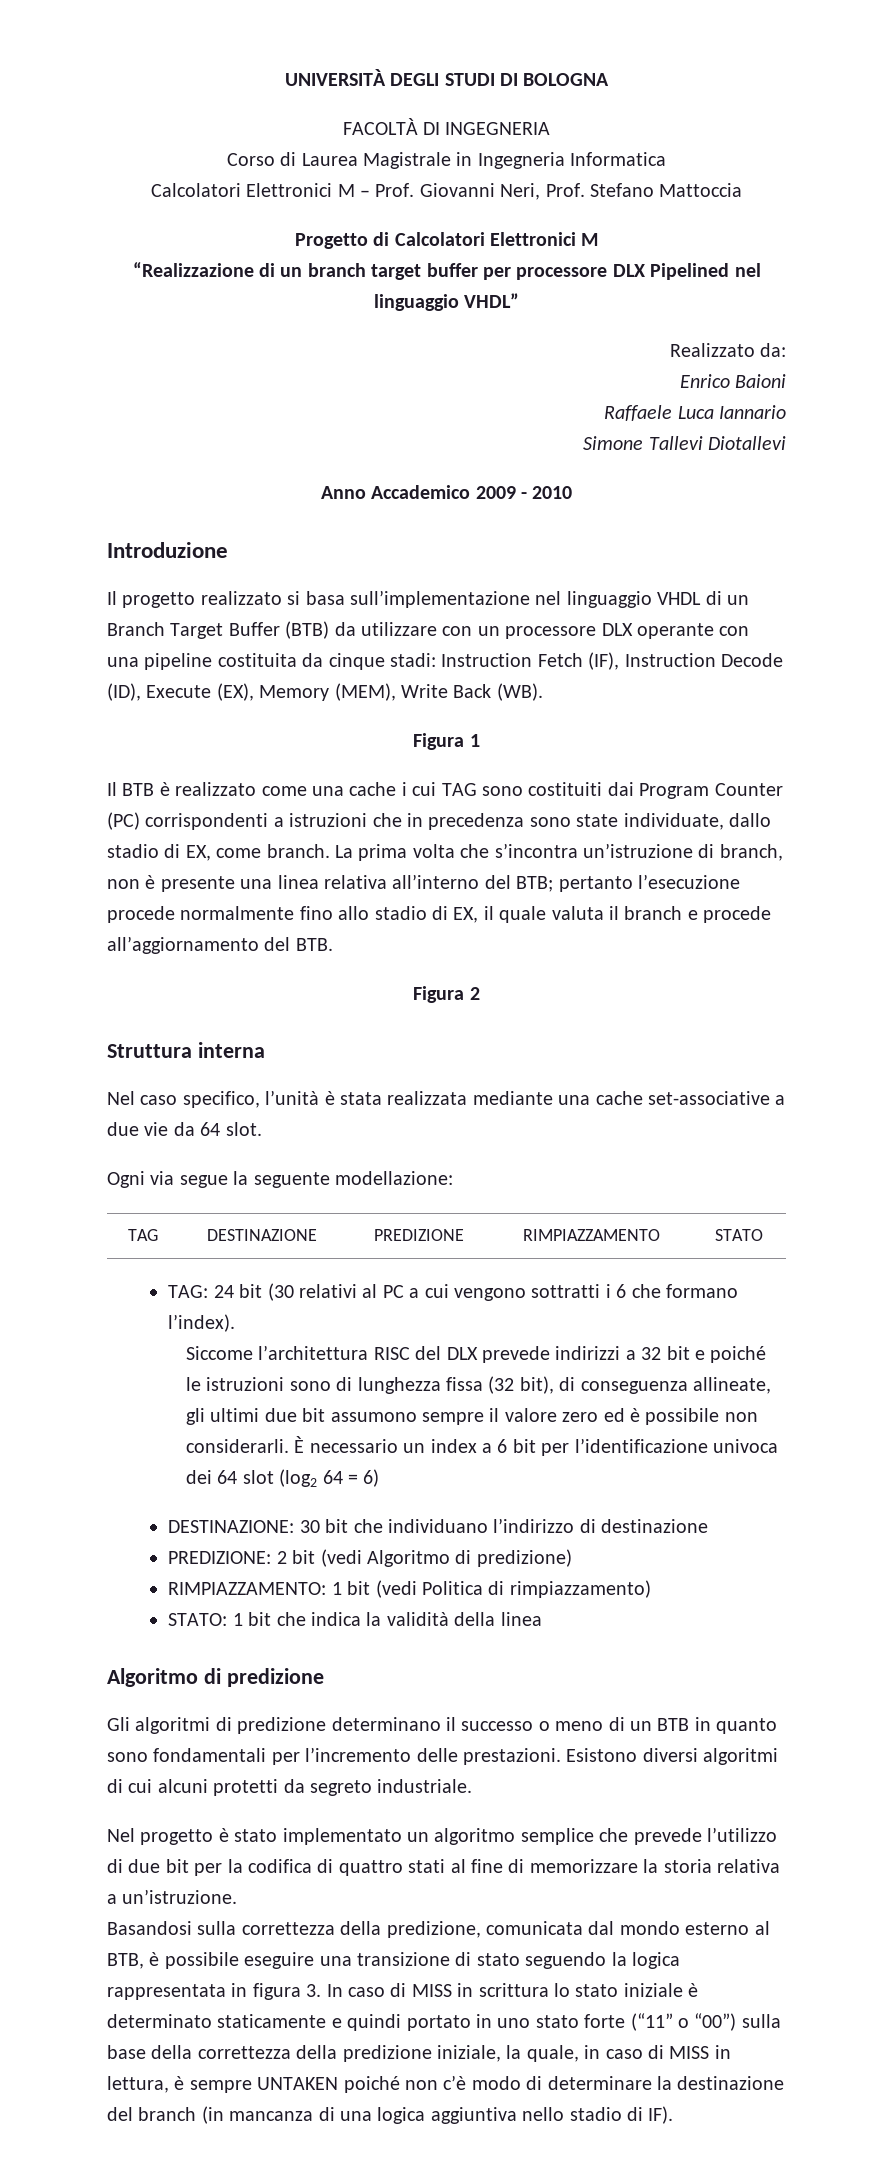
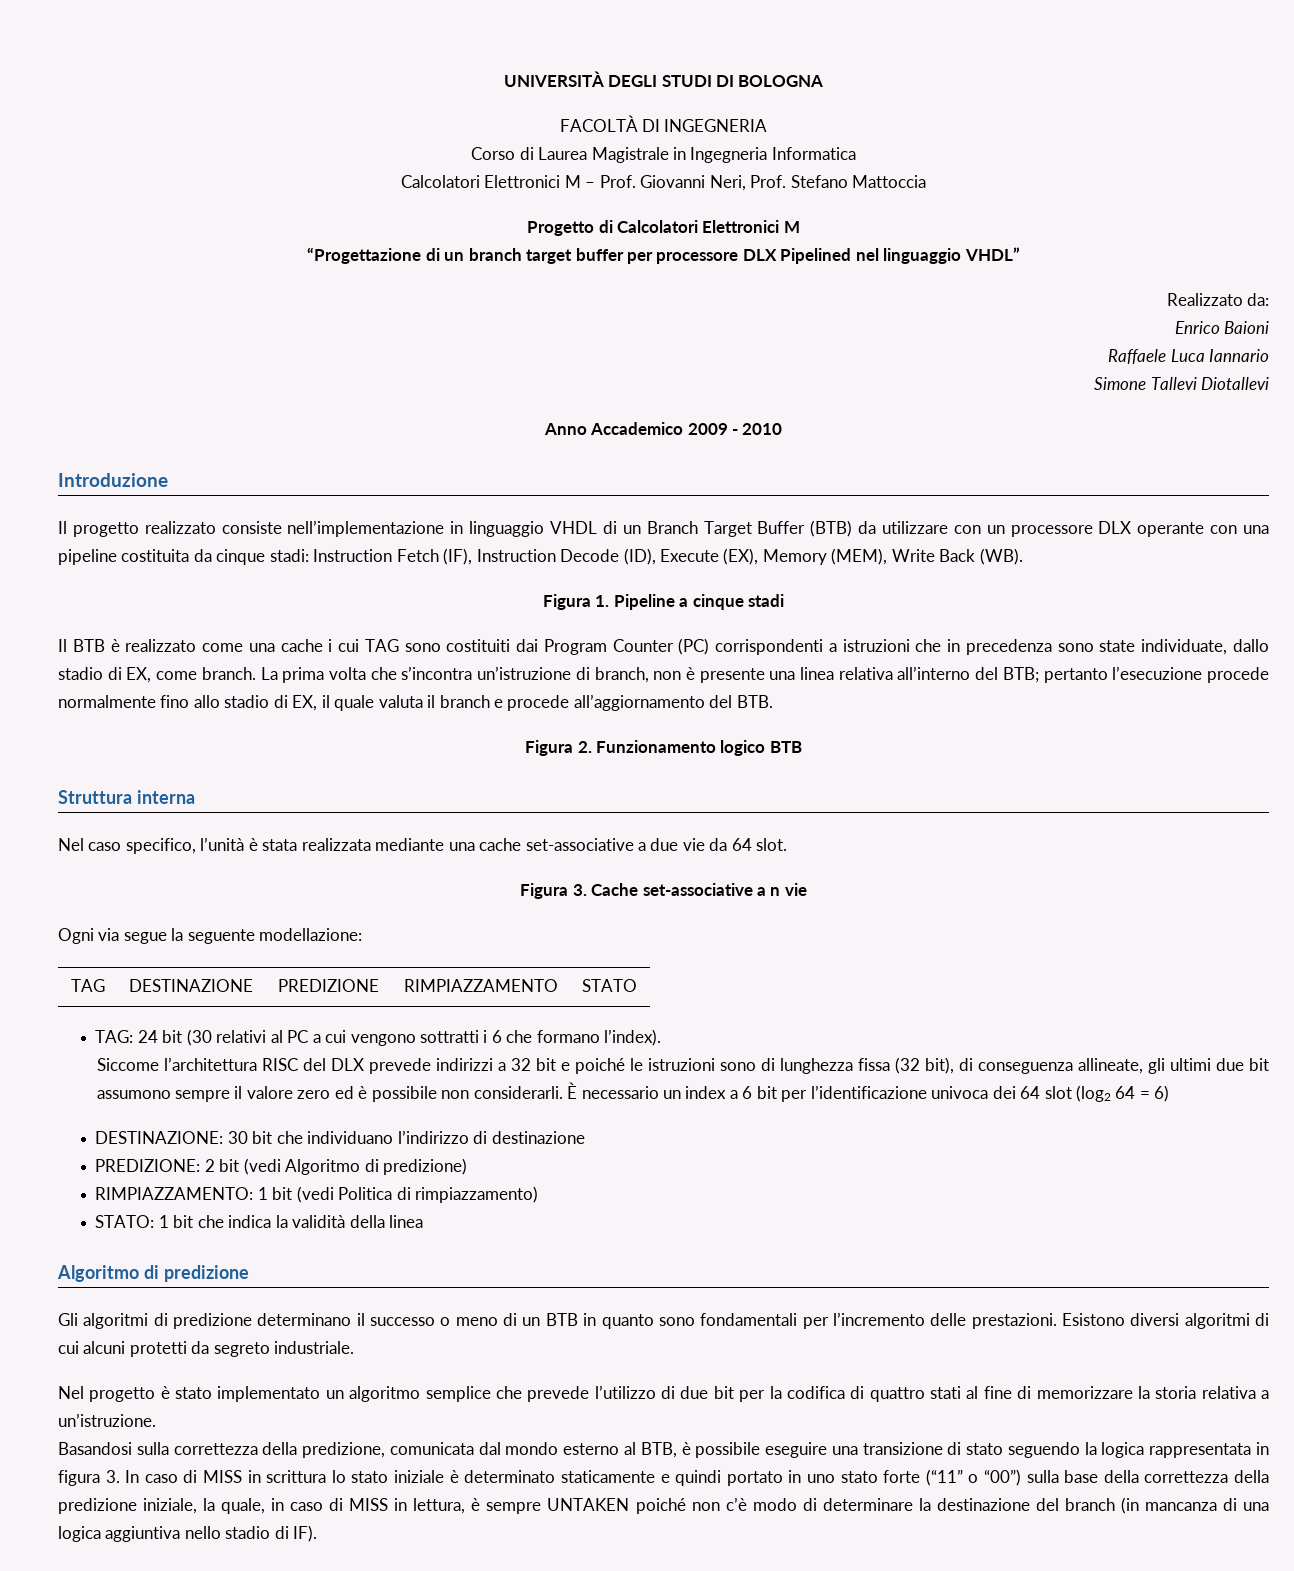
[132,262,254,277] “Realizzazione -> [307,247,422,264] “Progettazione
[287,590,562,608] si basa sull’implementazione nel -> [221,520,464,537] consiste nell’implementazione in
[469,734,480,747] 1 -> [595,594,785,610] 1. Pipeline a cinque stadi
[469,987,480,1000] 2 -> [577,740,802,756] 2. Funzionamento logico BTB
(262, 1129) none -> [520,883,807,899] // Figura 3. Cache set-associative a n vie

